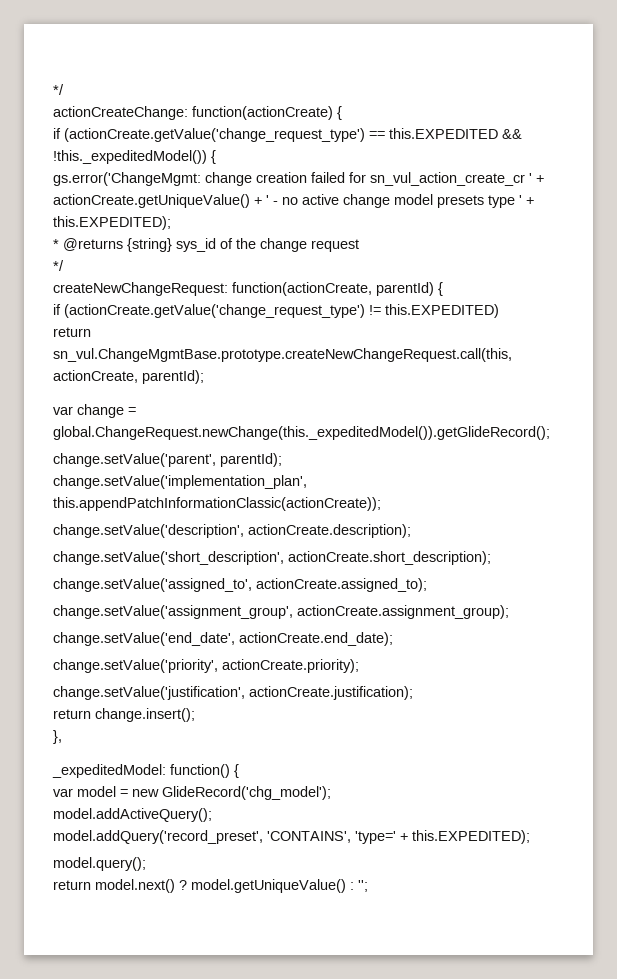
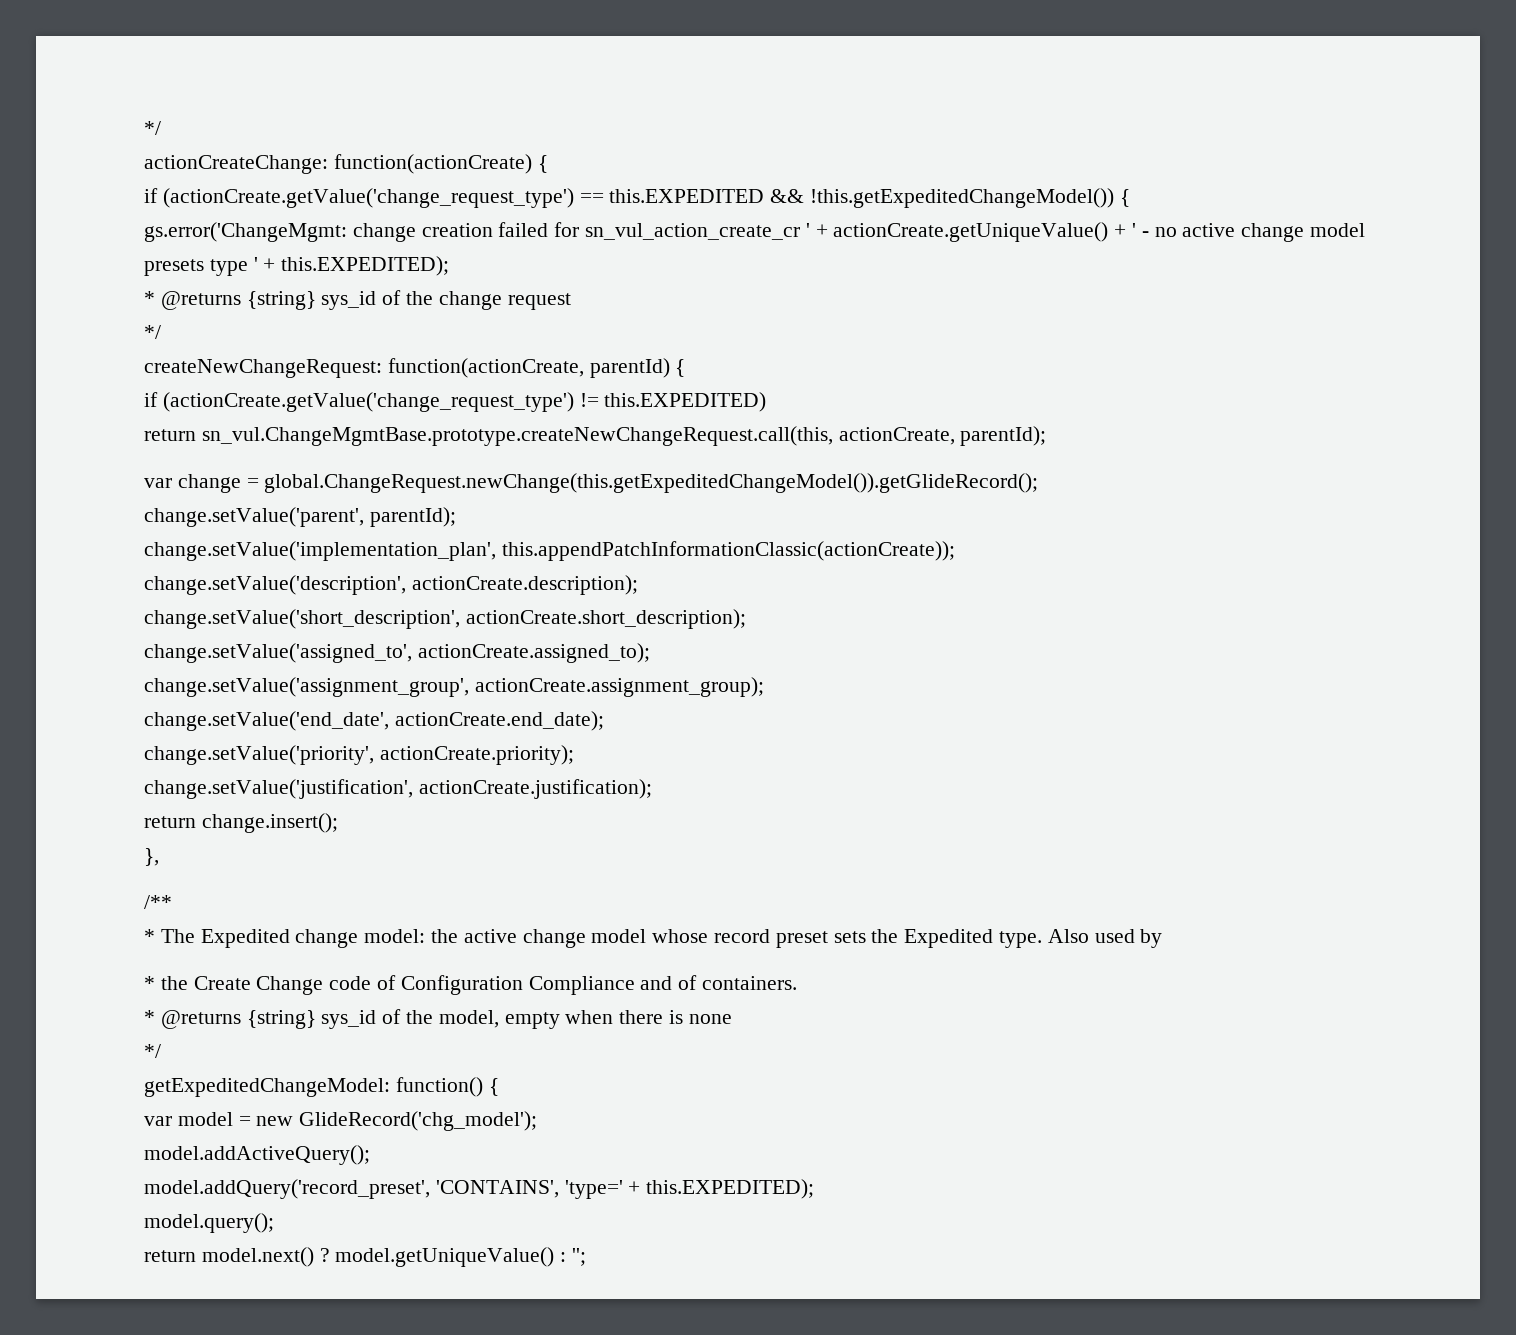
[53,150,207,164] !this._expeditedModel()) -> [810,188,1115,208] !this.getExpeditedChangeModel())
[53,426,550,440] global.ChangeRequest.newChange(this._expeditedModel()).getGlideRecord(); -> [264,473,1039,493] global.ChangeRequest.newChange(this.getExpeditedChangeModel()).getGlideRecord();
[52,764,166,778] _expeditedModel: -> [144,895,172,909] [144,929,1163,948] [144,975,798,995] [144,1009,732,1029] [144,1044,161,1058] [144,1078,390,1097] /** // * The Expedited change model: the active change model whose record preset sets the Expedited type. Also used by // * the Create Change code of Configuration Compliance and of containers. // * @returns {string} sys_id of the model, empty when there is none // */ // getExpeditedChangeModel:

